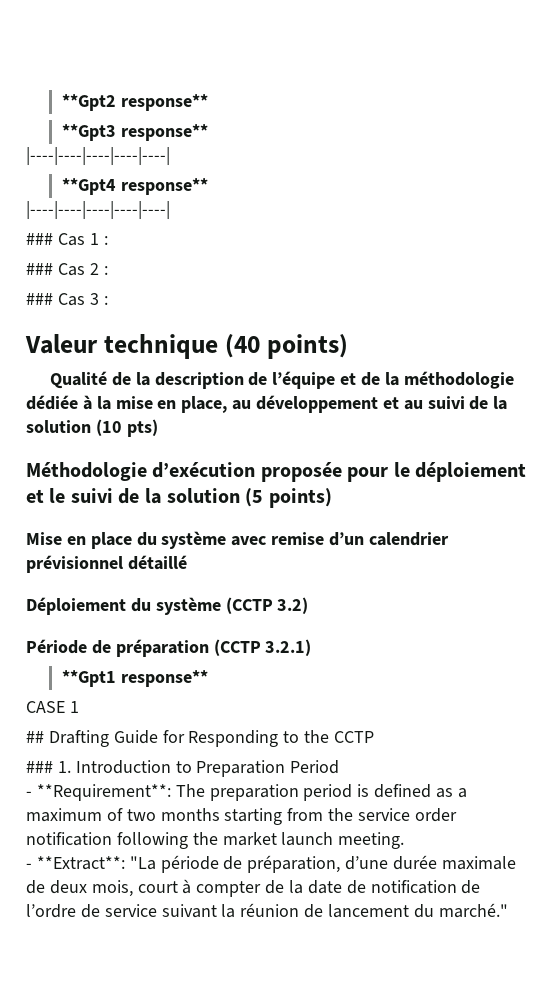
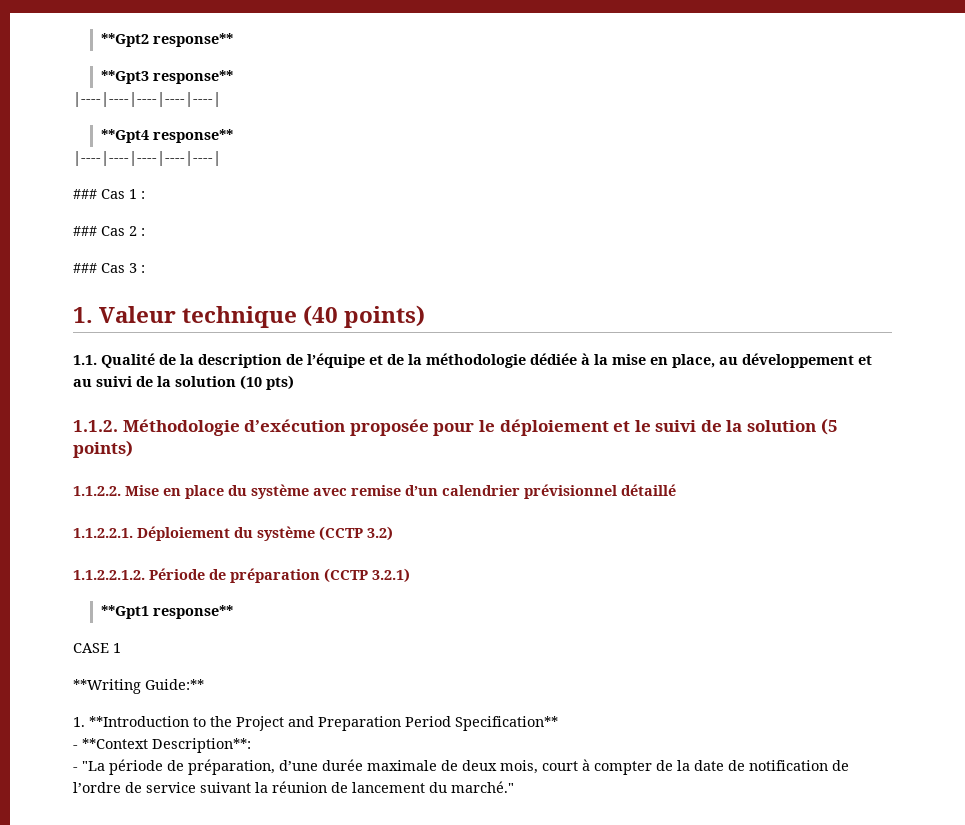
(108, 300) none -> [73,307,93,323] 1.
(348, 346) none -> [73,355,97,365] 1.1.
(158, 428) none -> [73,420,118,432] 1.1.2.
(332, 498) none -> [73,486,121,496] 1.1.2.2.
(187, 562) none -> [73,528,133,538] 1.1.2.2.1.
(309, 605) none -> [73,570,145,580] 1.1.2.2.1.2.
[26,730,375,747] [26,760,192,774] ## Drafting Guide for Responding to the CCTP // ### 1. Introduction to -> [73,679,204,694] [73,716,314,731] **Writing Guide:** // 1. **Introduction to the Project and
[26,784,467,801] [26,808,457,825] [26,832,405,849] [26,856,125,870] // - **Requirement**: The preparation period is defined as a maximum of two months starting from the service order notification following the market launch meeting. // - **Extract**: -> [455,716,558,731] [73,738,251,753] [73,767,78,771] Specification** // - **Context Description**: // -

